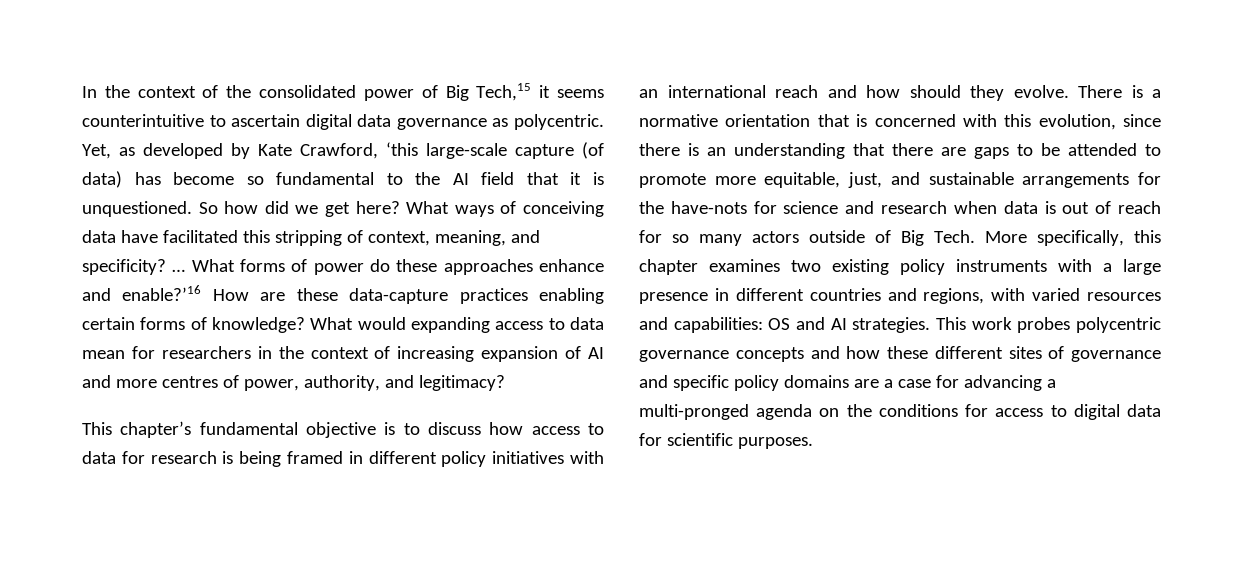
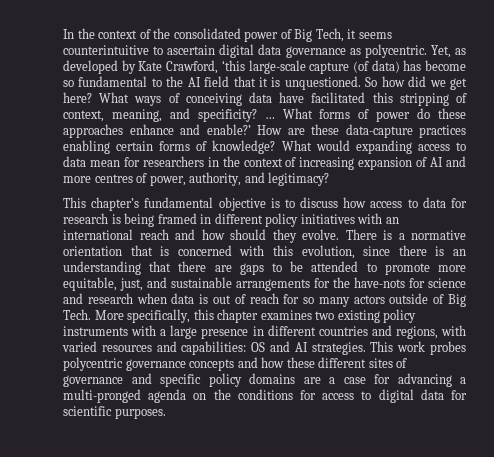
[476,83,532,101] Tech,15 -> [315,28,344,42] Tech,
[122,285,202,301] enable?’16 -> [206,124,251,135] enable?’

